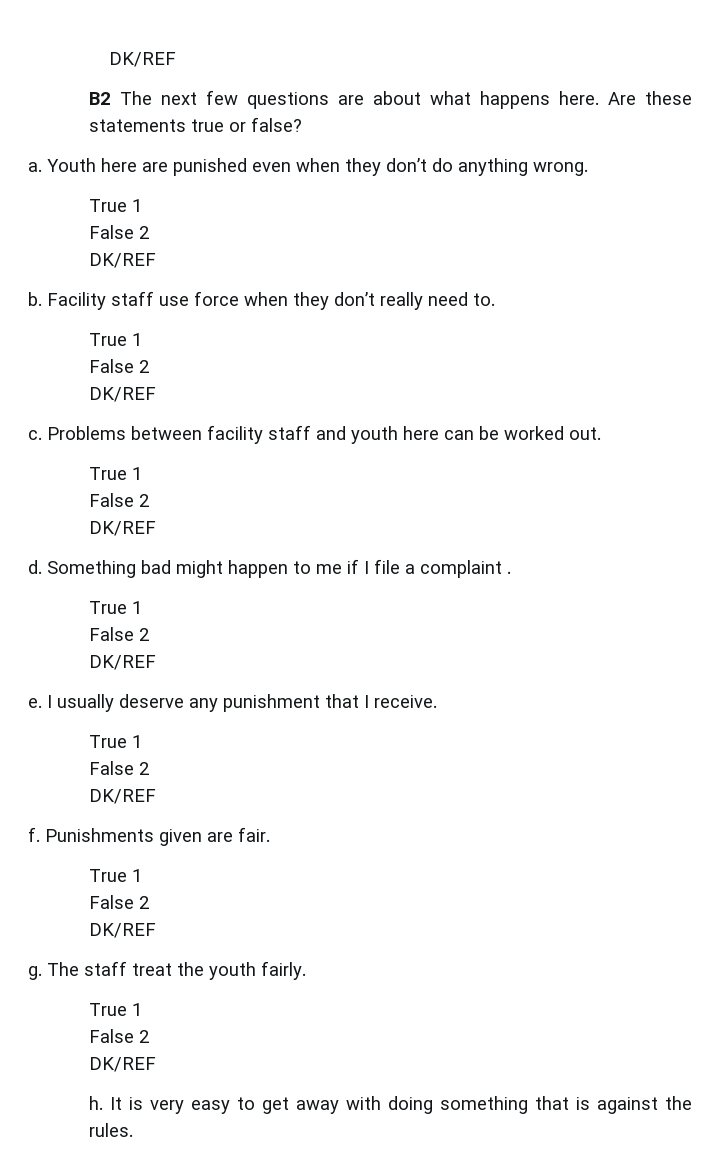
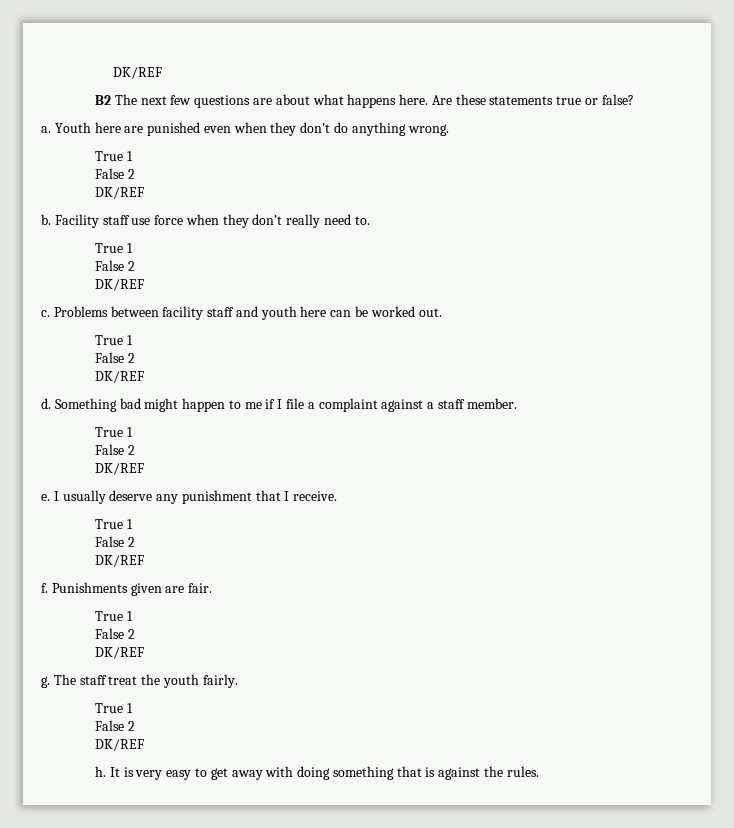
[507,571,511,574] . -> [381,398,517,412] against a staff member.

